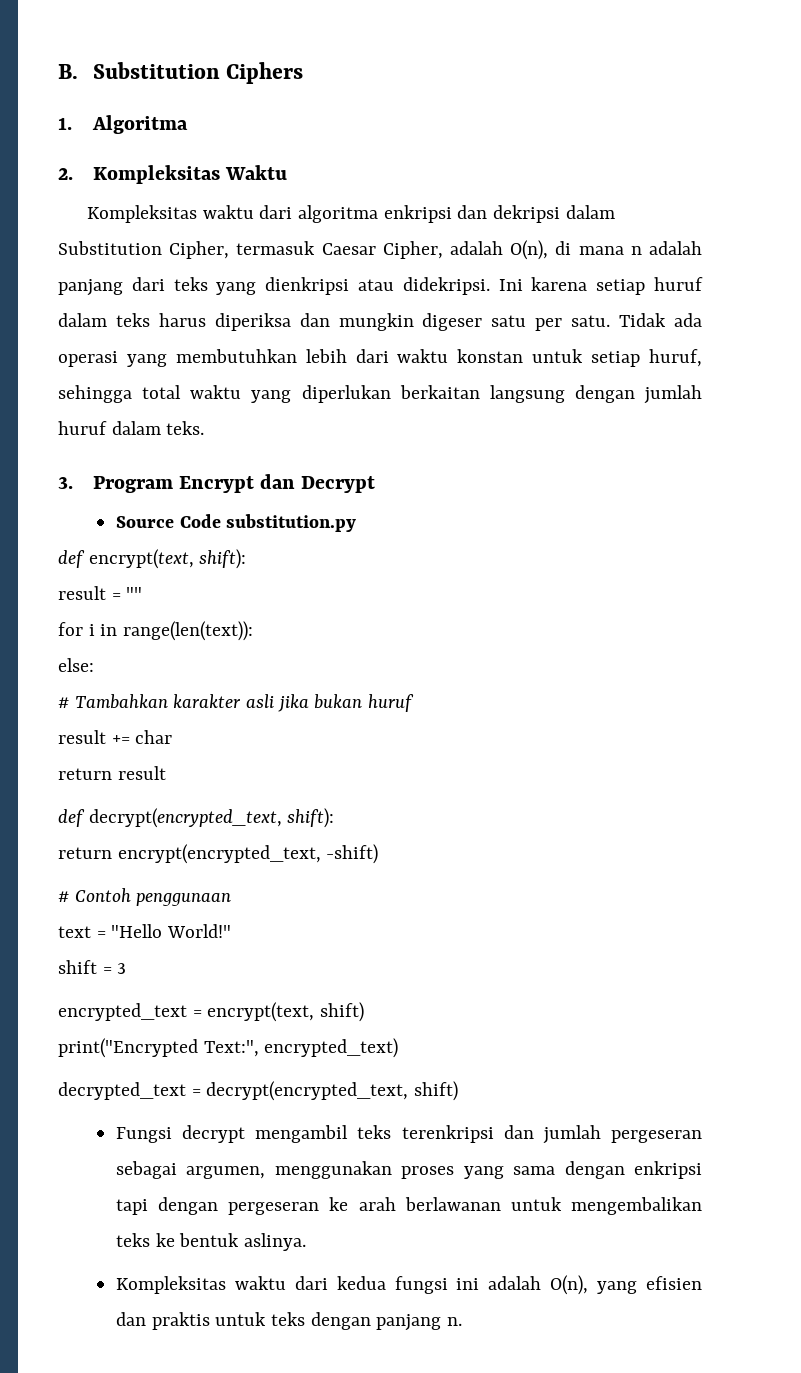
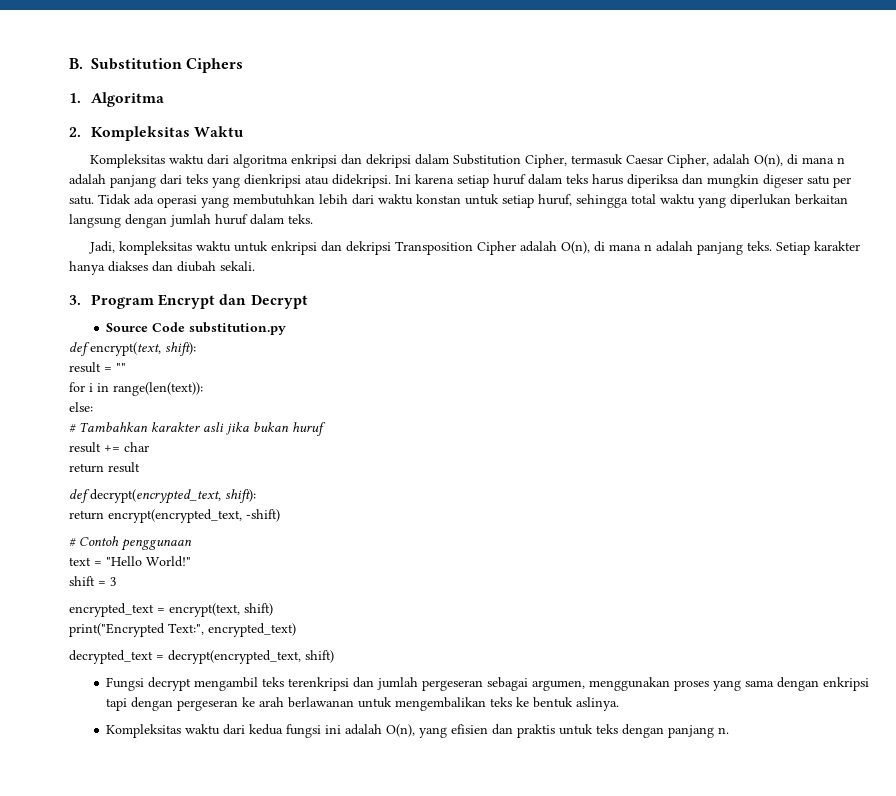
(205, 428) none -> [88,241,860,255] [69,261,255,275] // Jadi, kompleksitas waktu untuk enkripsi dan dekripsi Transposition Cipher adalah O(n), di mana n adalah panjang teks. Setiap karakter hanya diakses dan diubah sekali.

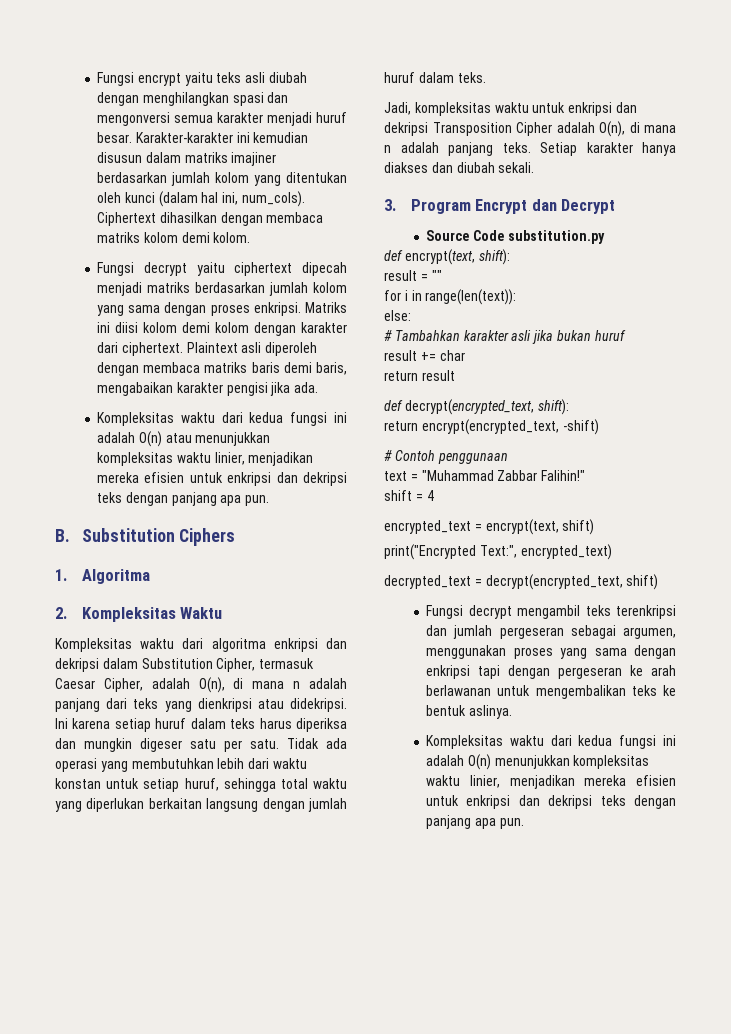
(69, 63) none -> [97,72,308,86] [97,92,289,106] [97,112,347,126] [97,132,309,143] [97,152,277,166] [97,172,347,186] [97,191,306,207] [97,212,324,226] [97,232,251,243] [97,262,347,276] [97,282,347,296] [97,302,347,316] [97,322,347,336] [97,342,318,356] [97,362,347,376] [97,382,319,396] [97,412,348,426] [97,431,271,447] [97,452,314,466] [97,472,347,486] [97,492,270,506] Fungsi encrypt yaitu teks asli diubah dengan menghilangkan spasi dan mengonversi semua karakter menjadi huruf besar. Karakter-karakter ini kemudian disusun dalam matriks imajiner berdasarkan jumlah kolom yang ditentukan oleh kunci (dalam hal ini, num_cols). Ciphertext dihasilkan dengan membaca matriks kolom demi kolom. // Fungsi decrypt yaitu ciphertext dipecah menjadi matriks berdasarkan jumlah kolom yang sama dengan proses enkripsi. Matriks ini diisi kolom demi kolom dengan karakter dari ciphertext. Plaintext asli diperoleh dengan membaca matriks baris demi baris, mengabaikan karakter pengisi jika ada. // Kompleksitas waktu dari kedua fungsi ini adalah O(n) atau menunjukkan kompleksitas waktu linier, menjadikan mereka efisien untuk enkripsi dan dekripsi teks dengan panjang apa pun. //
[106,556,191,567] "Hello World!" -> [421,470,586,481] "Muhammad Zabbar Falihin!"
[110,577,117,586] 3 -> [426,490,434,501] 4
[386,724,730,738] O(n), yang efisien dan praktis untuk teks dengan panjang n. -> [467,754,650,770] [426,775,676,789] [426,795,676,809] [426,815,524,829] O(n) menunjukkan kompleksitas waktu linier, menjadikan mereka efisien untuk enkripsi dan dekripsi teks dengan panjang apa pun.

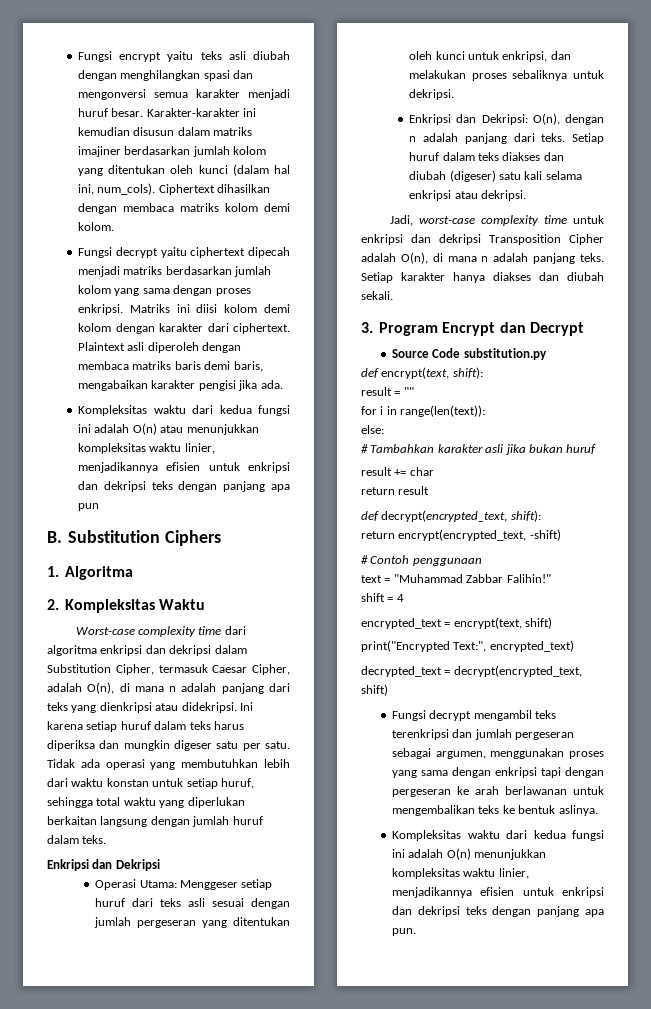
[248,452,314,466] [97,472,347,486] [97,492,270,506] menjadikan mereka efisien untuk enkripsi dan dekripsi teks dengan panjang apa pun. -> [78,462,290,473] [78,481,290,492] [78,503,100,511] menjadikannya efisien untuk enkripsi dan dekripsi teks dengan panjang apa pun
[55,638,175,652] Kompleksitas waktu -> [75,626,222,637] Worst-case complexity time
[384,102,529,116] Jadi, kompleksitas waktu -> [47,859,160,871] [95,879,273,890] [95,898,290,909] [94,917,290,928] [409,51,571,62] [409,70,604,81] [409,89,455,100] [409,113,604,125] [409,133,604,144] [409,152,564,161] [409,170,582,182] [409,190,527,201] [389,215,567,226] Enkripsi dan Dekripsi // Operasi Utama: Menggeser setiap huruf dari teks asli sesuai dengan jumlah pergeseran yang ditentukan oleh kunci untuk enkripsi, dan melakukan proses sebaliknya untuk dekripsi. // Enkripsi dan Dekripsi: O(n), dengan n adalah panjang dari teks. Setiap huruf dalam teks diakses dan diubah (digeser) satu kali selama enkripsi atau dekripsi. // Jadi, worst-case complexity time
[509,775,627,789] menjadikan mereka -> [392,887,473,898] menjadikannya

